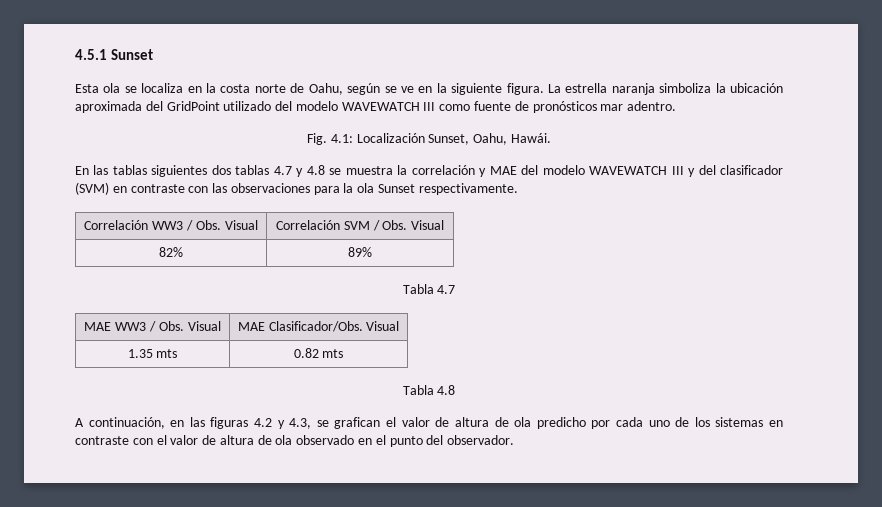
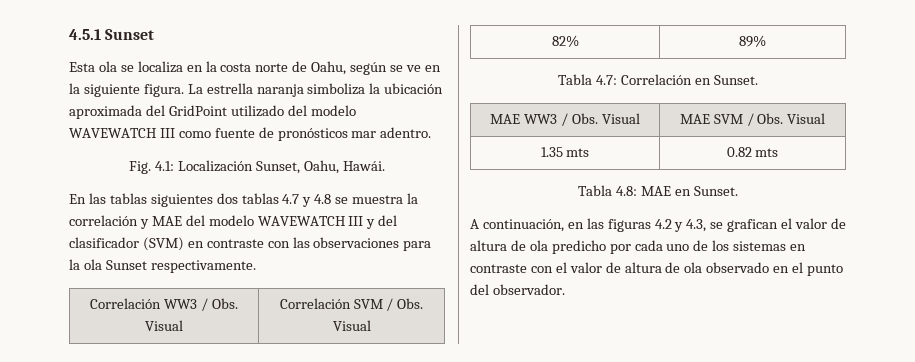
[437,285,456,294] 4.7 -> [596,74,758,85] 4.7: Correlación en Sunset.
[268,321,363,332] Clasificador/Obs. -> [713,113,784,126] SVM / Obs.
[437,385,456,395] 4.8 -> [616,186,738,196] 4.8: MAE en Sunset.

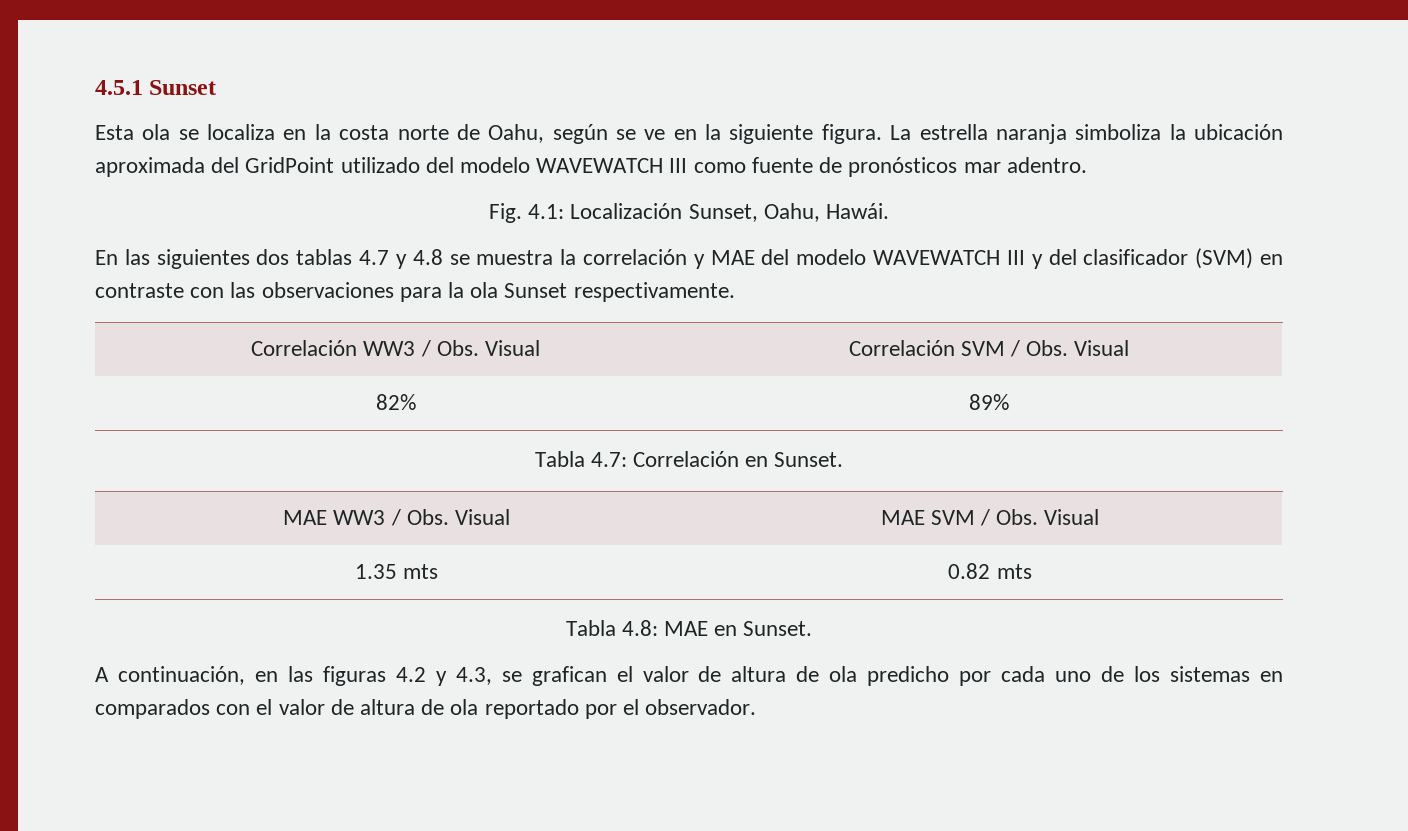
[109,193,147,204] tablas -> (150, 257) none
[470,264,527,273] contraste -> [95,699,210,719] comparados
[706,262,844,276] [470,284,489,295] observado en el punto del -> [484,699,640,719] reportado por el

